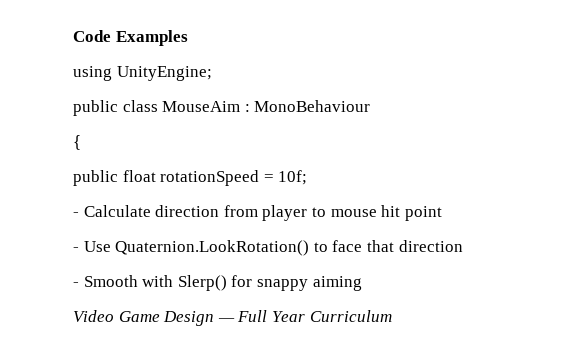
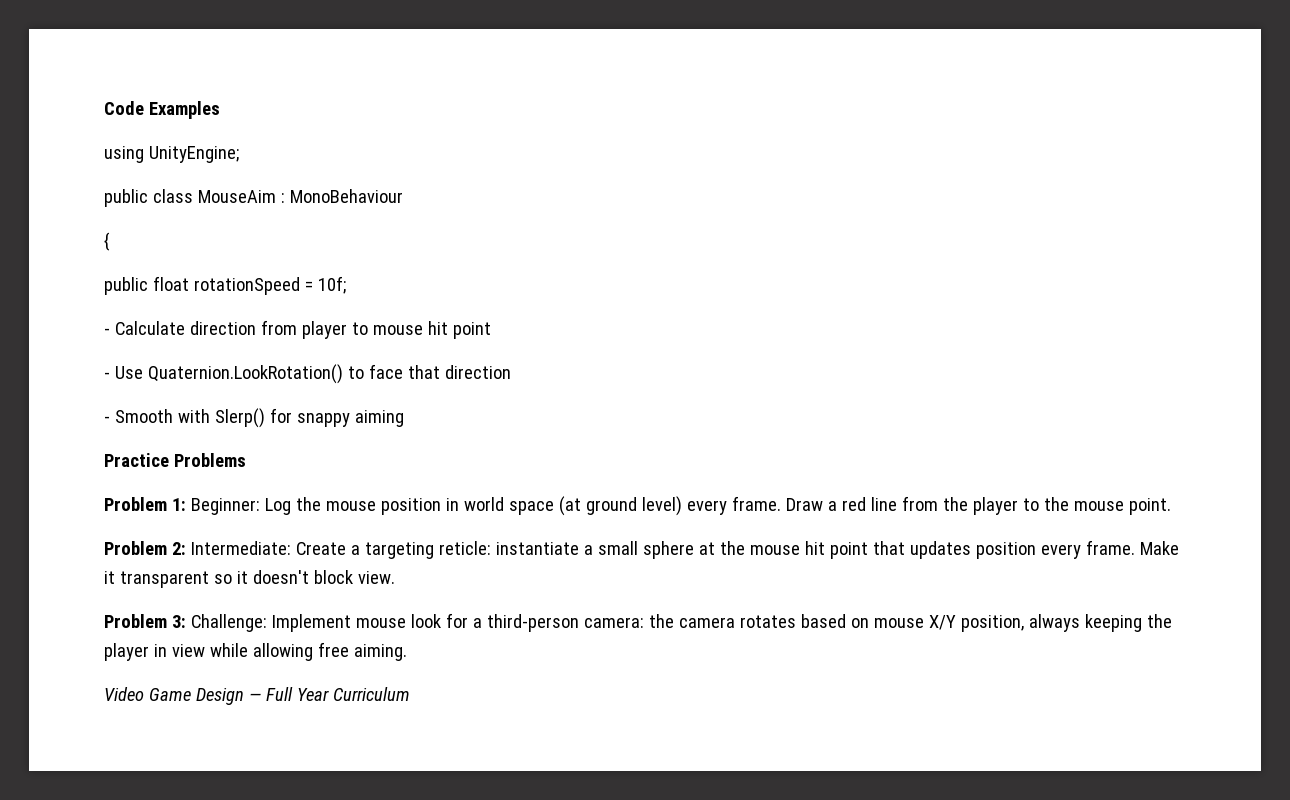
(362, 283) none -> [104,453,246,467] [104,496,1171,516] [104,540,1179,559] [104,570,395,588] [104,613,1172,632] [104,642,407,661] // Practice Problems // Problem 1: Beginner: Log the mouse position in world space (at ground level) every frame. Draw a red line from the player to the mouse point. // Problem 2: Intermediate: Create a targeting reticle: instantiate a small sphere at the mouse hit point that updates position every frame. Make it transparent so it doesn't block view. // Problem 3: Challenge: Implement mouse look for a third-person camera: the camera rotates based on mouse X/Y position, always keeping the player in view while allowing free aiming.

